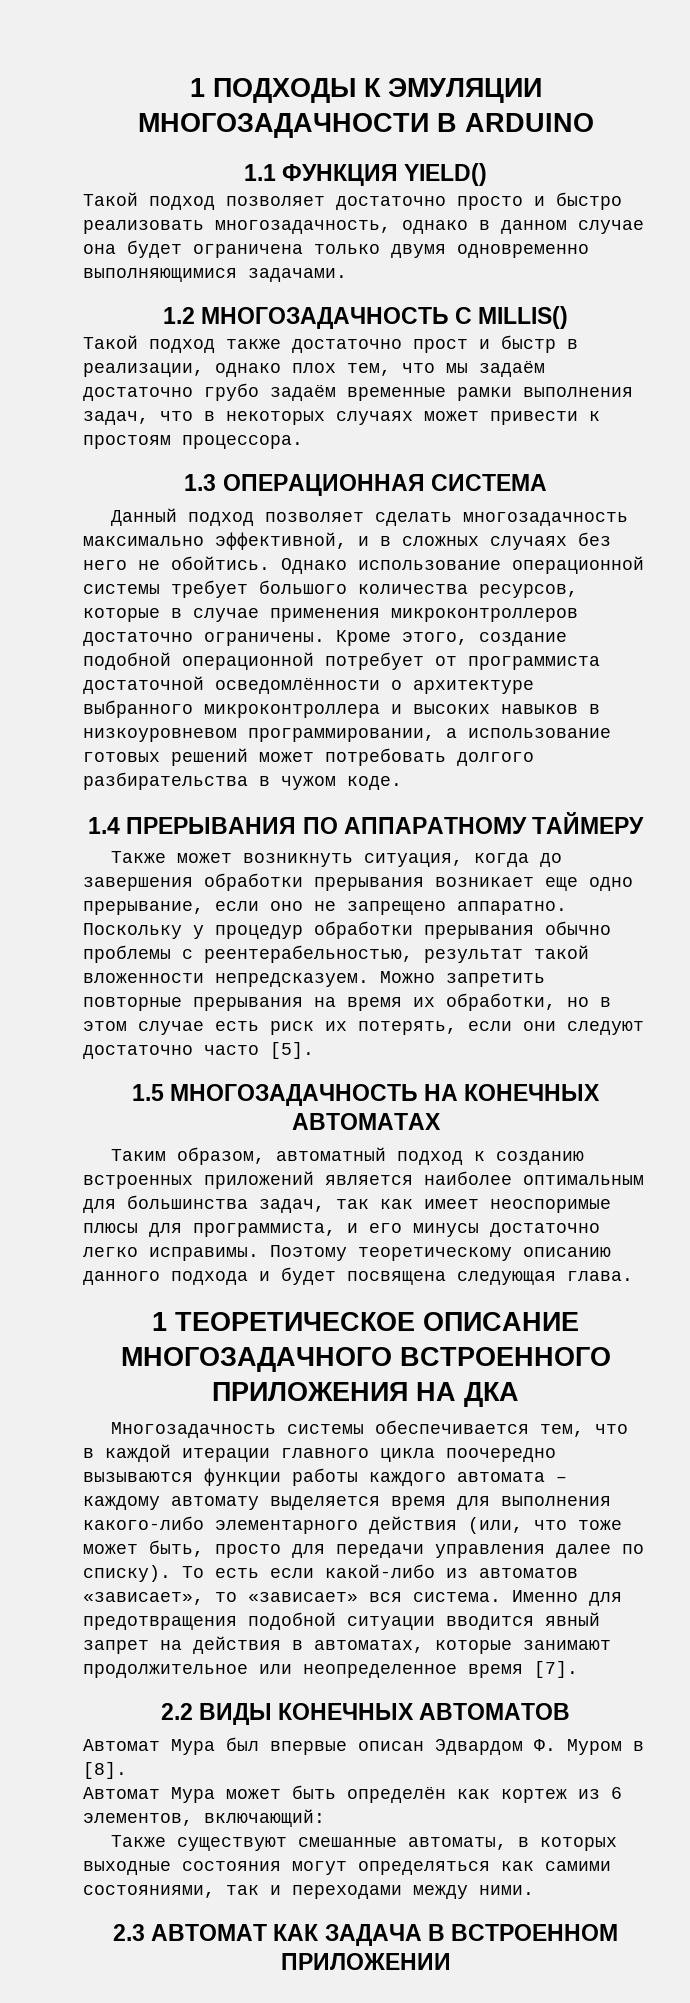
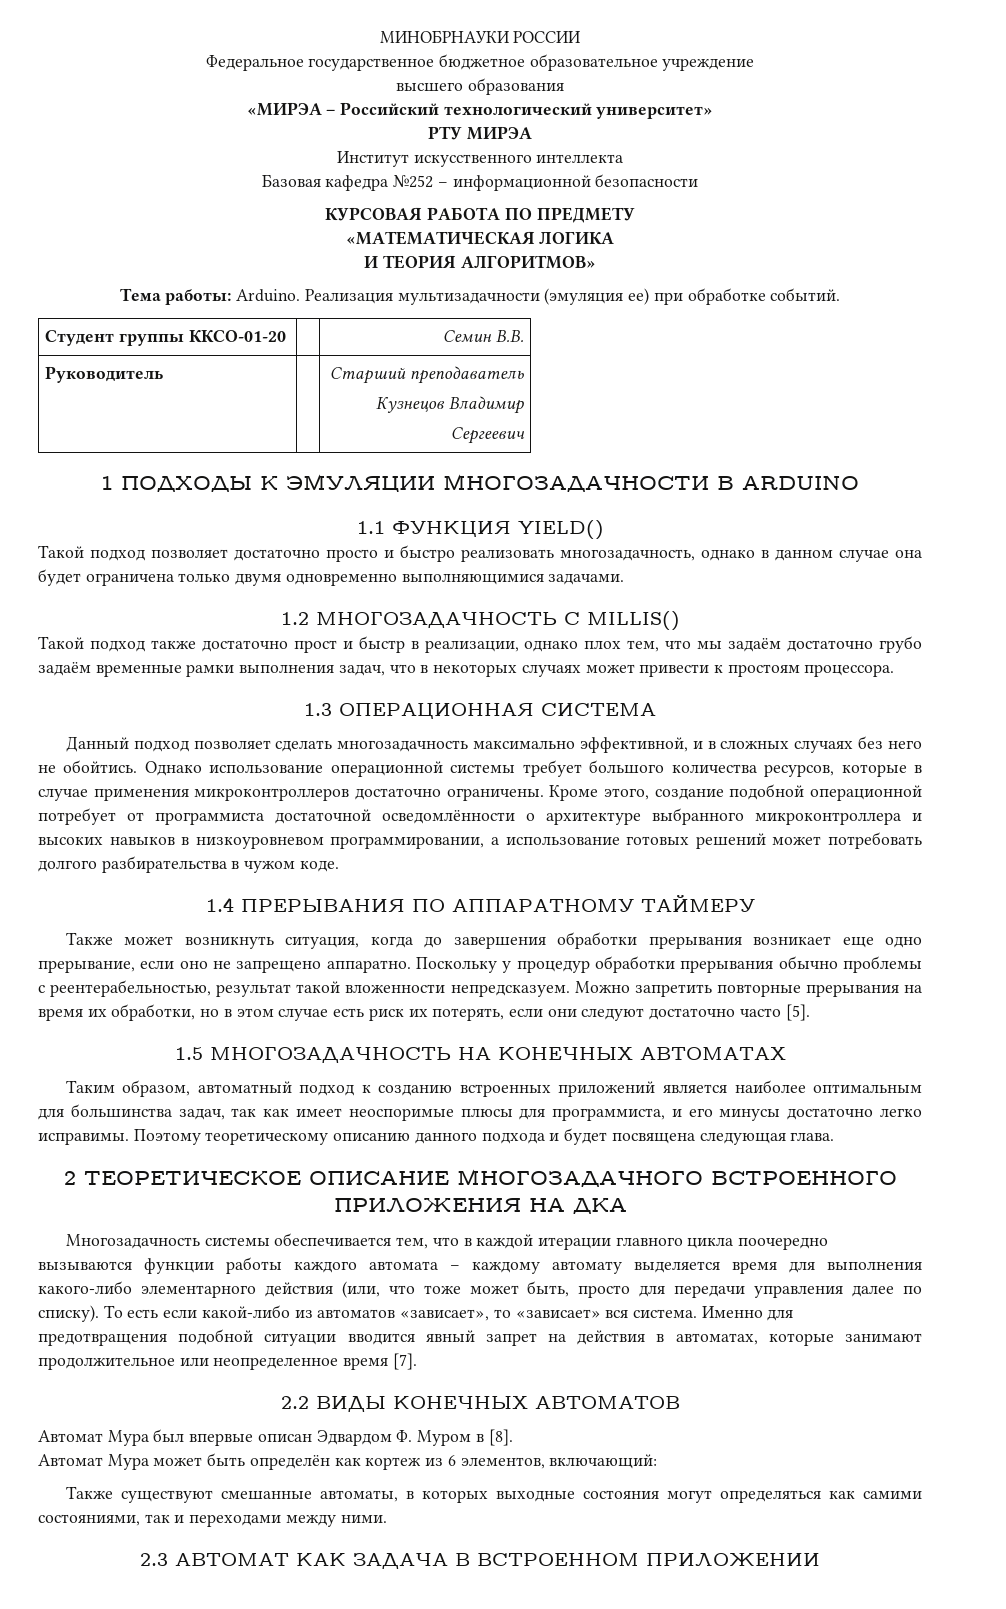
(189, 87) none -> [379,30,582,44] [205,54,755,71] [396,78,564,95] [246,102,714,119] [428,126,532,140] [336,151,624,167] [261,174,699,191] [325,207,635,223] [345,231,615,245] [364,255,596,269] [119,288,841,305] [45,330,286,346] [443,330,524,342] [45,366,164,383] [330,366,524,384] [376,396,524,414] [450,427,525,444] МИНОБРНАУКИ РОССИИ // Федеральное государственное бюджетное образовательное учреждение // высшего образования // «МИРЭА – Российский технологический университет» // РТУ МИРЭА // Институт искусственного интеллекта // Базовая кафедра №252 – информационной безопасности // КУРСОВАЯ РАБОТА ПО ПРЕДМЕТУ // «МАТЕМАТИЧЕСКАЯ ЛОГИКА // И ТЕОРИЯ АЛГОРИТМОВ» // Тема работы: Arduino. Реализация мультизадачности (эмуляция ее) при обработке событий. // Студент группы ККСО-01-20 | | Семин В.В. // Руководитель | | Старший преподаватель // Кузнецов Владимир // Сергеевич //
[152,1312,167,1331] 1 -> [63,1171,76,1185] 2

